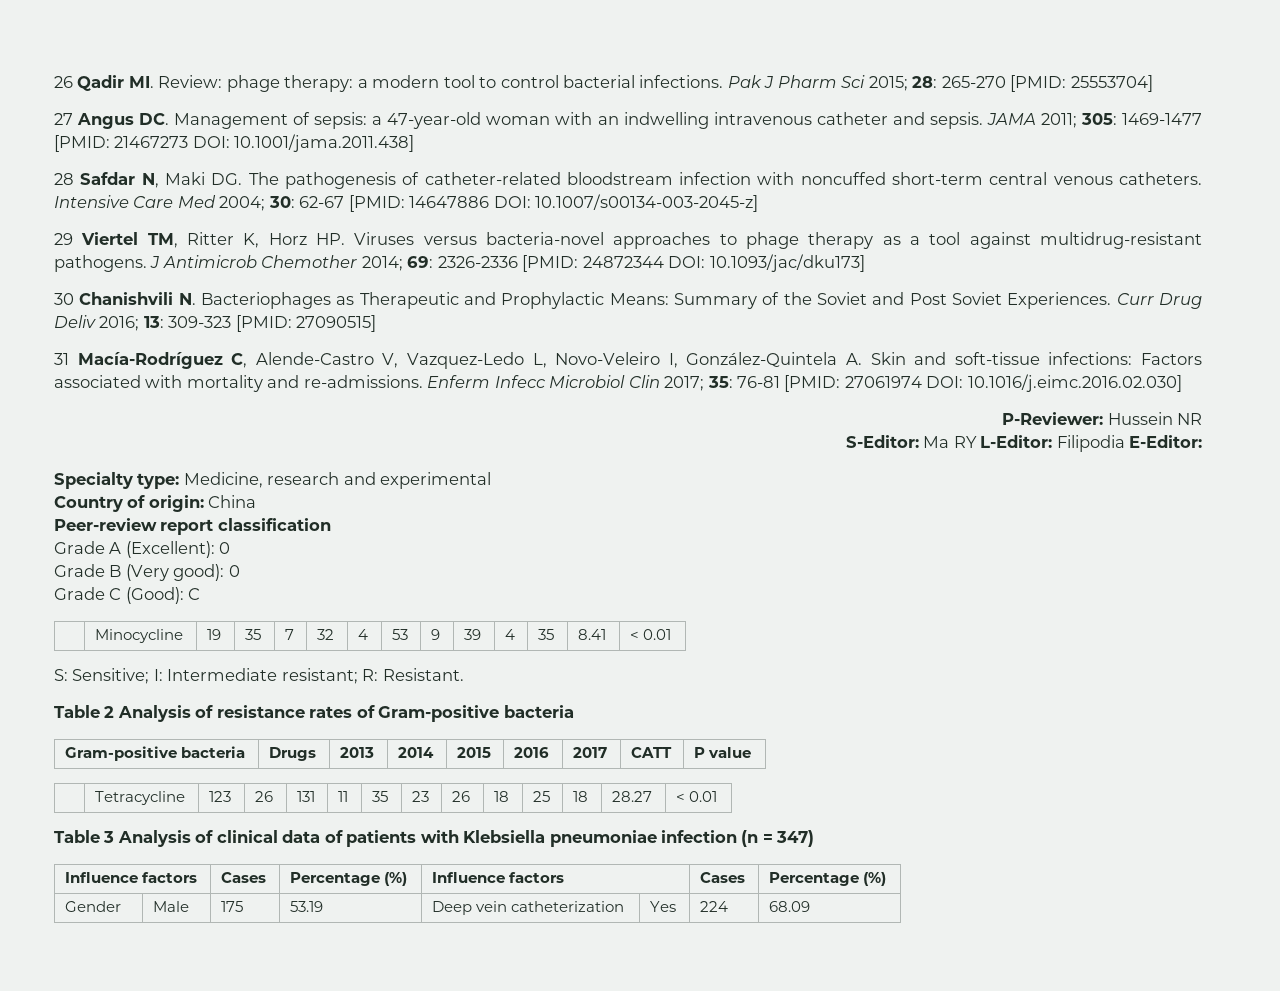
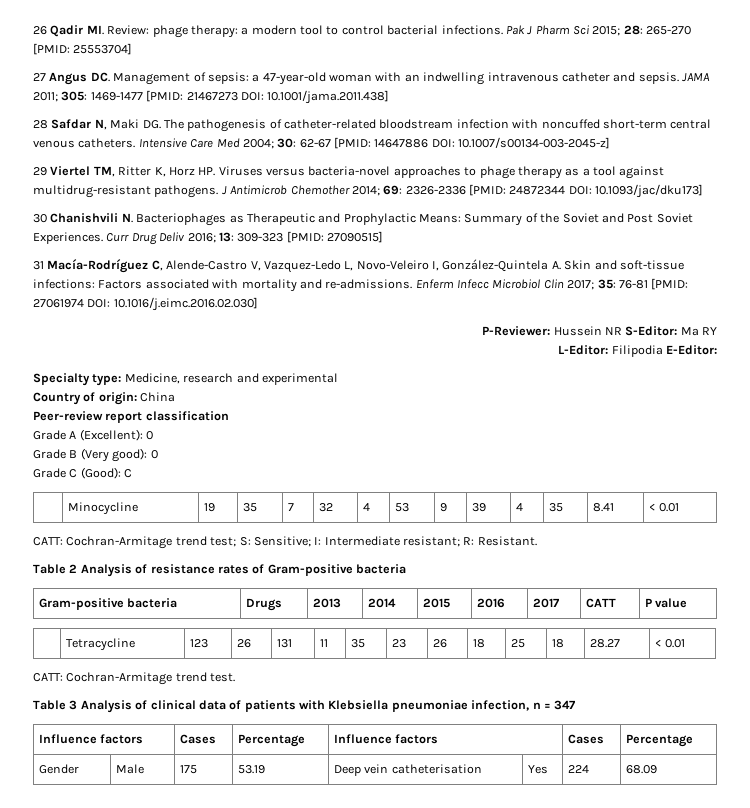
(1202, 419) // -> (622, 331) none
(977, 442) none -> (717, 331) //
(672, 634) none -> [33,536,237,549] CATT: Cochran-Armitage trend test;
(718, 796) none -> [33,672,236,685] // CATT: Cochran-Armitage trend test.
[661,830,815,847] [65,872,198,883] [221,872,267,883] [290,872,408,886] [432,872,565,883] [700,872,746,883] [769,872,887,886] infection (n = 347) // Influence factors | Cases | Percentage (%) | Influence factors | Cases | Percentage (%) -> [471,700,576,711] [38,734,144,744] [179,734,216,744] [237,734,305,747] [333,734,439,744] [567,734,604,744] [625,734,693,747] infection, n = 347 // Influence factors | Cases | Percentage | Influence factors | Cases | Percentage
[511,901,625,912] catheterization -> [391,764,482,774] catheterisation

